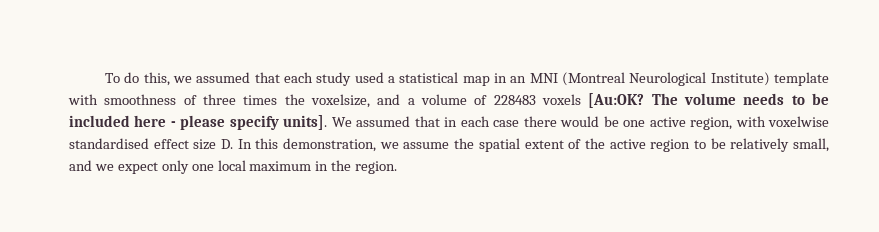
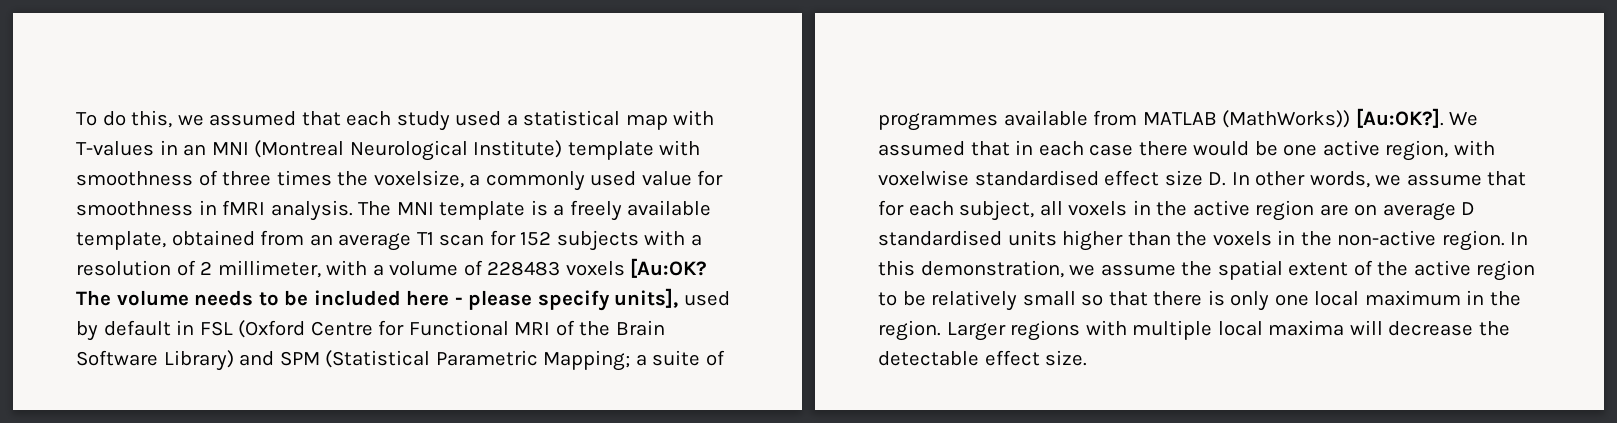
(490, 81) none -> [673,110,715,126] [76,141,154,156] with T-values
[377,94,401,105] and -> [469,170,724,191] [76,200,712,221] [76,230,702,251] [76,260,368,278] a commonly used value for smoothness in fMRI analysis. The MNI template is a freely available template, obtained from an average T1 scan for 152 subjects with a resolution of 2 millimeter, with
[283,115,328,130] units]. -> [614,288,730,308] [76,320,665,341] [76,350,725,371] [878,108,1444,131] units], used by default in FSL (Oxford Centre for Functional MRI of the Brain Software Library) and SPM (Statistical Parametric Mapping; a suite of programmes available from MATLAB (MathWorks)) [Au:OK?].
(252, 144) none -> [1255,171,1527,188] [878,200,1476,221] [878,230,1529,251] other words, we assume that for each subject, all voxels in the active region are on average D standardised units higher than the voxels in the non-active region. In
[793,138,830,152] [69,160,158,174] small, and we expect -> [1022,290,1225,306] small so that there is
(398, 167) none -> [946,320,1510,341] [878,350,1088,366] Larger regions with multiple local maxima will decrease the detectable effect size.

